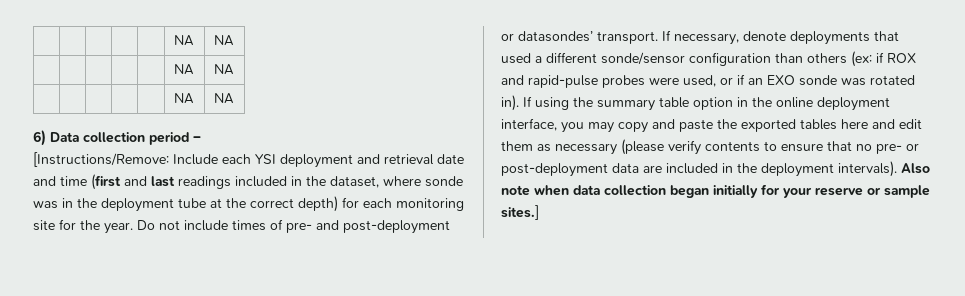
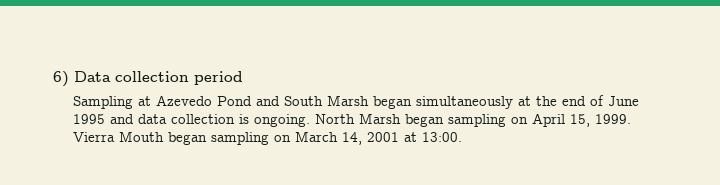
[173,35,194,46] [213,35,234,46] [173,64,194,75] [213,64,234,75] [173,93,194,104] [213,93,234,104] [33,130,201,146] [33,152,464,168] [33,174,463,190] [33,196,464,212] [33,219,450,234] [501,30,899,45] [501,51,916,67] [501,74,915,88] [501,95,890,111] [501,118,922,133] [501,139,919,155] [501,161,930,177] [501,184,930,198] [501,205,539,220] | | | | | NA | NA // | | | | | NA | NA // | | | | | NA | NA // 6) Data collection period – // [Instructions/Remove: Include each YSI deployment and retrieval date and time (first and last readings included in the dataset, where sonde was in the deployment tube at the correct depth) for each monitoring site for the year. Do not include times of pre- and post-deployment or datasondes’ transport. If necessary, denote deployments that used a different sonde/sensor configuration than others (ex: if ROX and rapid-pulse probes were used, or if an EXO sonde was rotated in). If using the summary table option in the online deployment interface, you may copy and paste the exported tables here and edit them as necessary (please verify contents to ensure that no pre- or post-deployment data are included in the deployment intervals). Also note when data collection began initially for your reserve or sample sites.] -> [53,71,243,87] [73,95,640,109] [73,113,632,127] [73,131,463,145] 6) Data collection period // Sampling at Azevedo Pond and South Marsh began simultaneously at the end of June 1995 and data collection is ongoing. North Marsh began sampling on April 15, 1999. Vierra Mouth began sampling on March 14, 2001 at 13:00.

